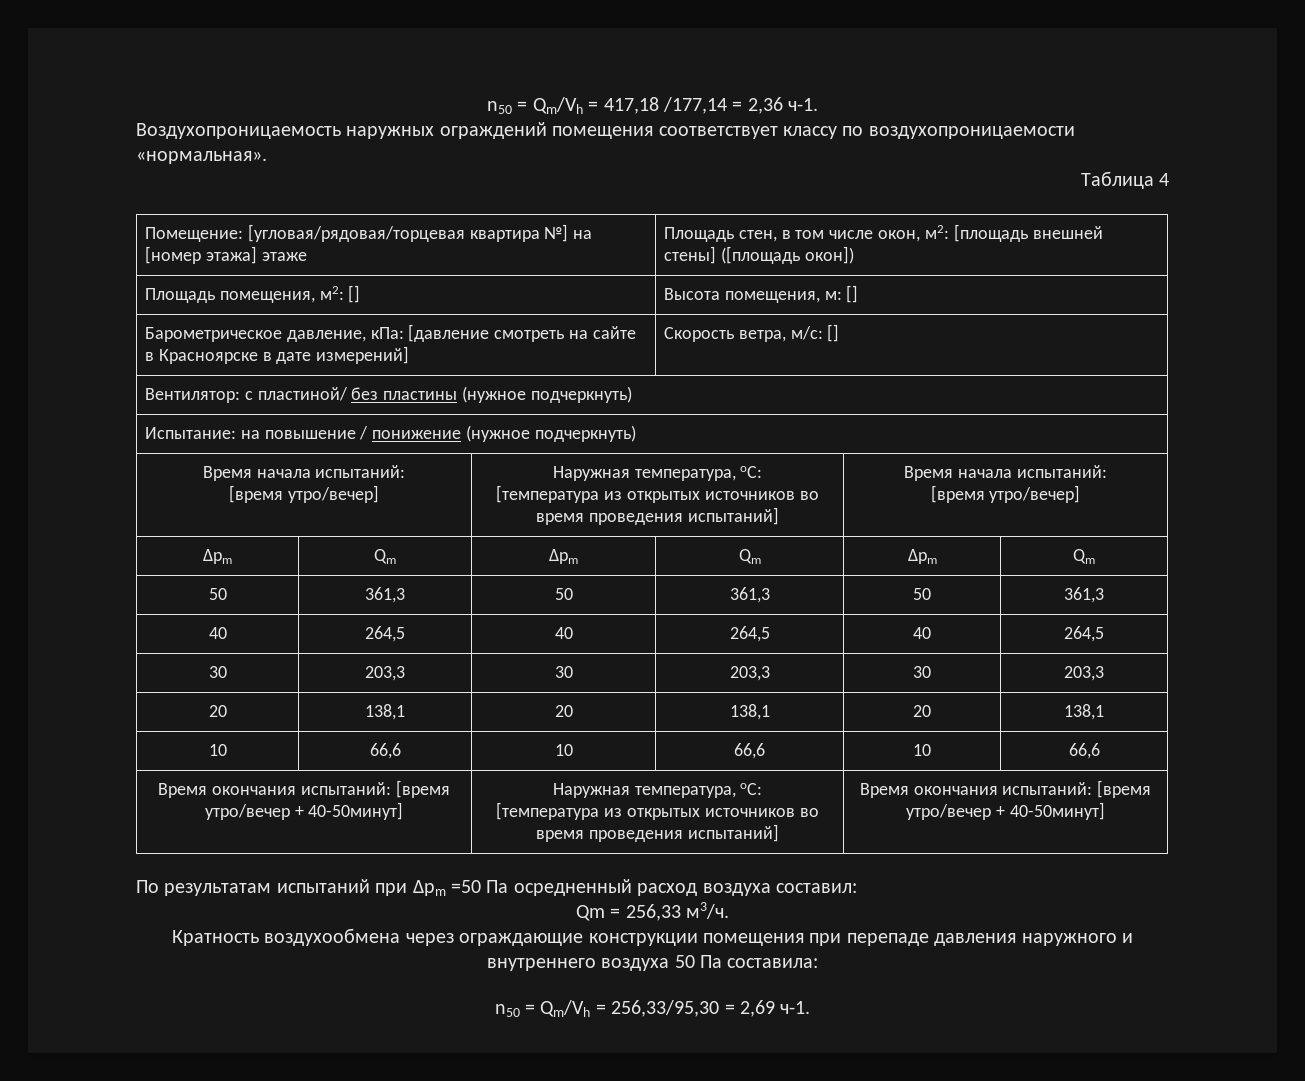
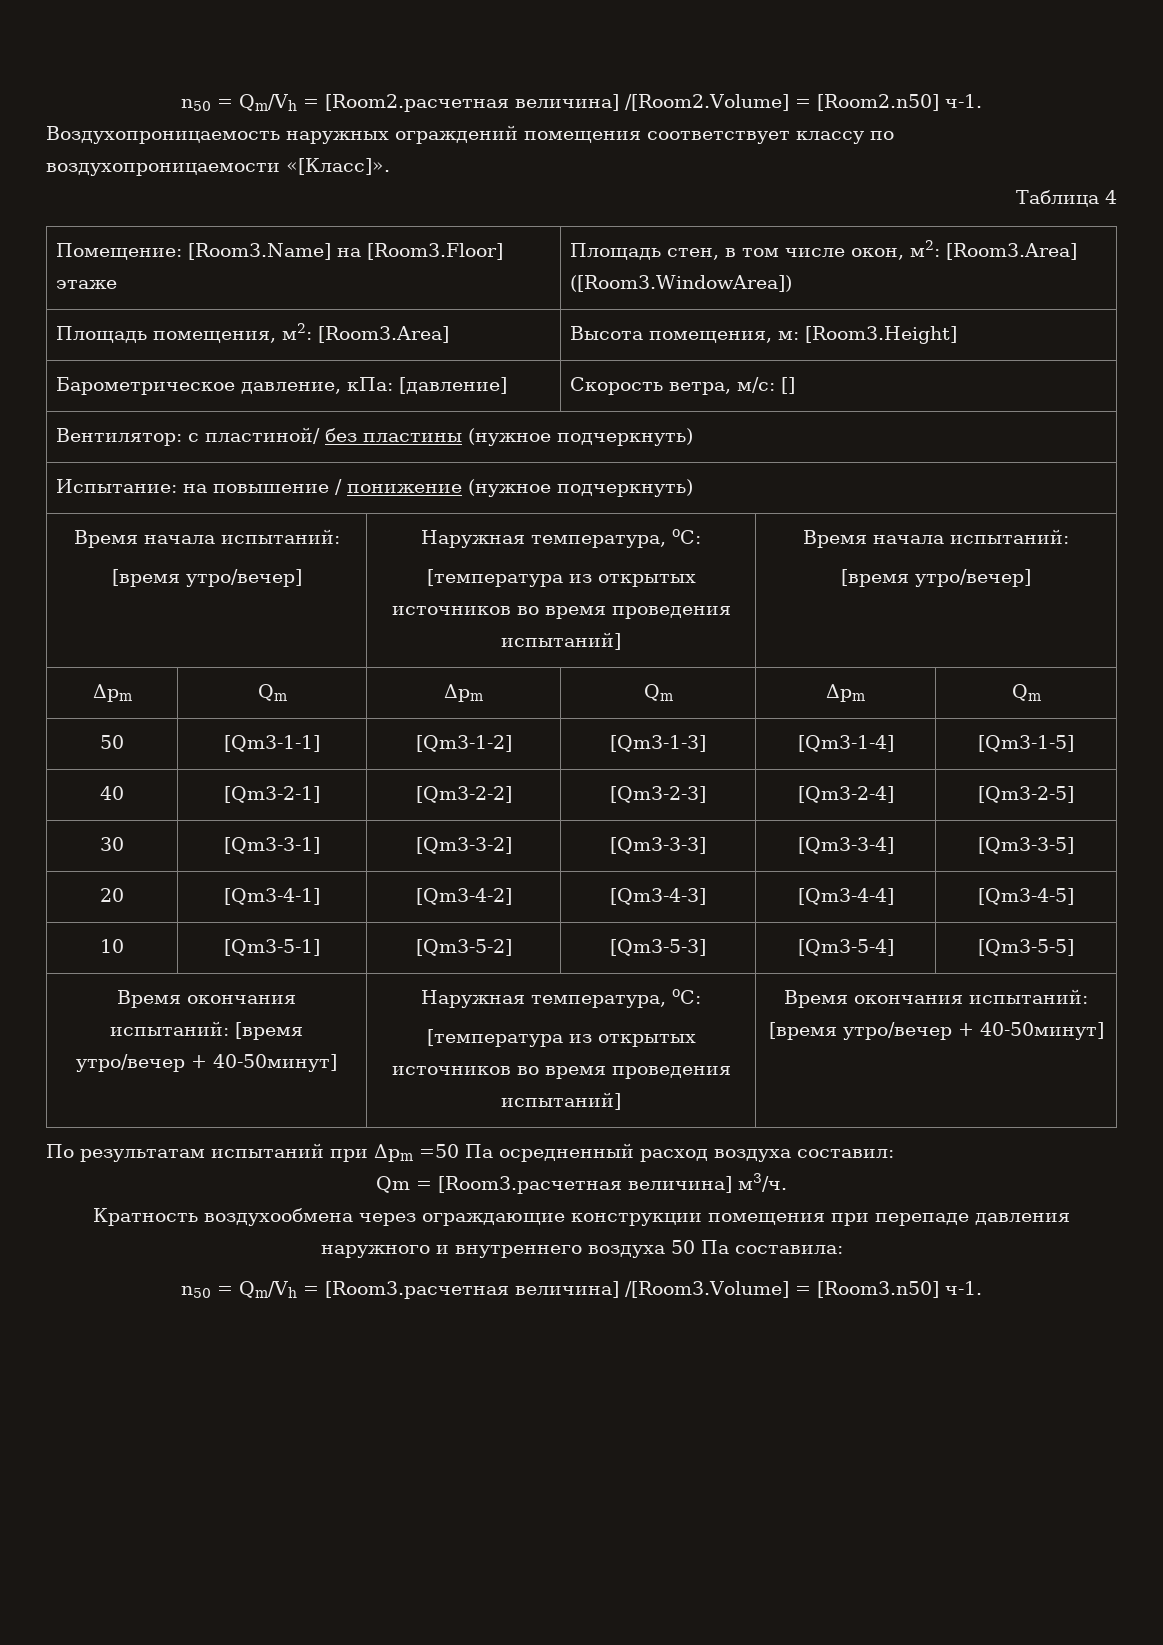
[486,97,783,114] n50 = Qm/Vh = 417,18 /177,14 = 2,36 -> [181,94,939,112] n50 = Qm/Vh = [Room2.расчетная величина] /[Room2.Volume] = [Room2.n50]
[136,151,267,164] «нормальная». -> [286,158,390,175] «[Класс]».
[247,224,593,242] [144,246,257,264] [угловая/рядовая/торцевая квартира №] на [номер этажа] -> [187,243,503,260] [Room3.Name] на [Room3.Floor]
[953,224,1103,242] [663,246,854,264] [площадь внешней стены] ([площадь окон]) -> [945,243,1077,260] [569,275,792,292] [Room3.Area] ([Room3.WindowArea])
[348,285,361,303] [] -> [317,326,449,343] [Room3.Area]
[846,285,859,303] [] -> [804,326,957,344] [Room3.Height]
[408,324,637,342] [144,346,410,364] [давление смотреть на сайте в Красноярске в дате измерений] -> [398,377,507,394] [давление]
[365,587,405,603] [554,588,573,600] [729,587,770,603] [913,588,931,600] [1064,587,1104,603] [208,627,227,639] [365,626,405,642] [554,627,573,639] [729,626,770,642] [913,627,931,639] [1064,626,1104,642] [208,666,227,678] [365,666,405,681] [554,666,573,678] [729,666,770,681] [913,666,931,678] [1064,666,1104,681] [208,705,227,717] [365,704,405,720] [554,705,573,717] [729,704,770,720] [913,705,931,717] [1064,704,1104,720] [208,744,227,756] [369,743,401,759] [554,744,573,756] [734,743,765,759] [913,744,931,756] [1068,743,1100,759] 361,3 | 50 | 361,3 | 50 | 361,3 // 40 | 264,5 | 40 | 264,5 | 40 | 264,5 // 30 | 203,3 | 30 | 203,3 | 30 | 203,3 // 20 | 138,1 | 20 | 138,1 | 20 | 138,1 // 10 | 66,6 | 10 | 66,6 | 10 | 66,6 -> [224,735,320,752] [415,735,512,752] [610,735,706,752] [797,735,894,752] [978,735,1074,752] [100,786,124,800] [224,786,320,803] [415,786,512,803] [610,786,706,803] [797,786,894,803] [978,786,1074,803] [100,837,124,851] [224,837,320,854] [415,837,512,854] [610,837,706,854] [797,837,894,854] [978,837,1074,854] [100,888,124,902] [224,888,320,905] [415,888,512,905] [610,888,706,905] [797,888,894,905] [978,888,1074,905] [100,939,124,953] [224,939,320,956] [415,939,512,956] [610,939,706,956] [797,939,894,956] [978,939,1074,956] [Qm3-1-1] | [Qm3-1-2] | [Qm3-1-3] | [Qm3-1-4] | [Qm3-1-5] // 40 | [Qm3-2-1] | [Qm3-2-2] | [Qm3-2-3] | [Qm3-2-4] | [Qm3-2-5] // 30 | [Qm3-3-1] | [Qm3-3-2] | [Qm3-3-3] | [Qm3-3-4] | [Qm3-3-5] // 20 | [Qm3-4-1] | [Qm3-4-2] | [Qm3-4-3] | [Qm3-4-4] | [Qm3-4-5] // 10 | [Qm3-5-1] | [Qm3-5-2] | [Qm3-5-3] | [Qm3-5-4] | [Qm3-5-5]
[625,904,681,921] 256,33 -> [438,1176,732,1194] [Room3.расчетная величина]
[611,1000,775,1017] 256,33/95,30 = 2,69 -> [325,1281,939,1299] [Room3.расчетная величина] /[Room3.Volume] = [Room3.n50]

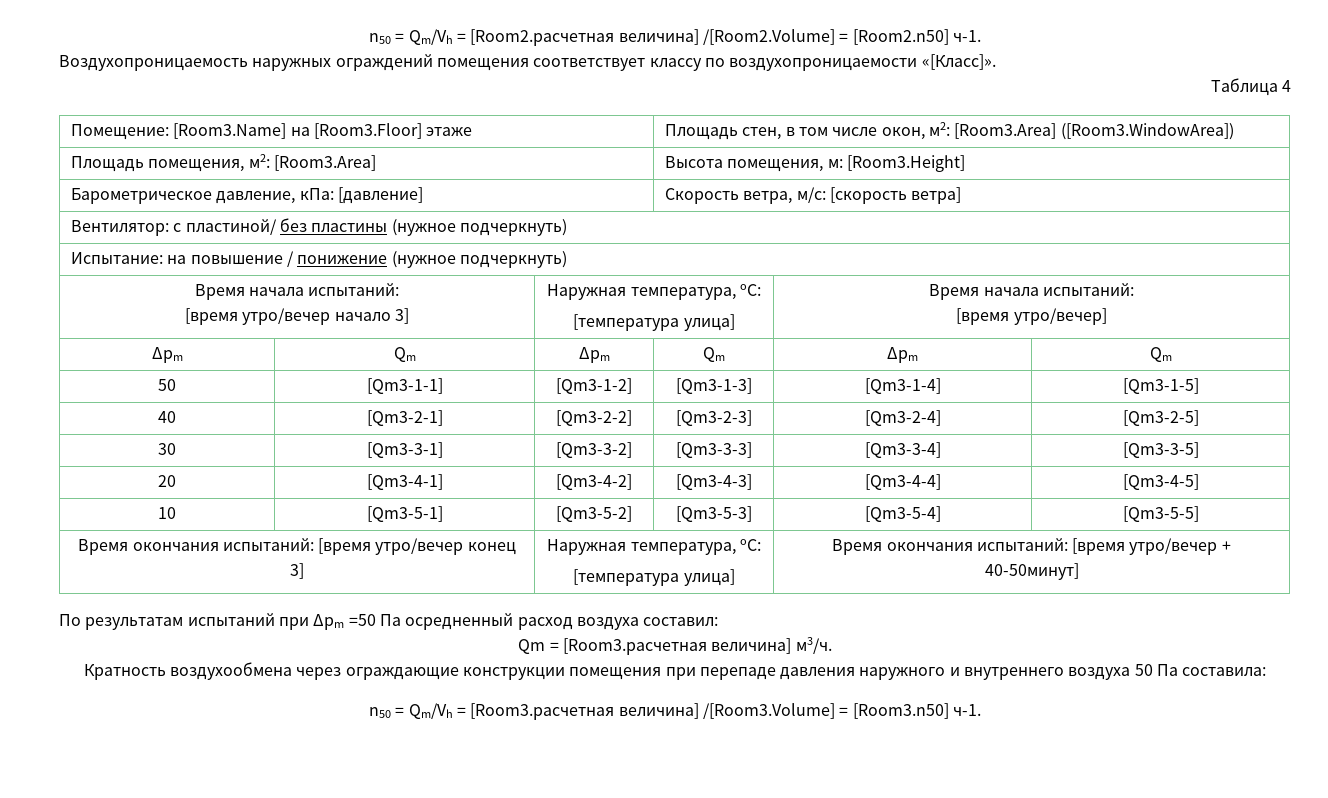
[780,377,795,394] [] -> [830,187,962,204] [скорость ветра]
[185,569,302,587] [421,529,701,548] [426,569,696,587] [391,606,731,619] [501,632,621,650] утро/вечер] | Наружная температура, оС: // [температура из открытых источников во время проведения испытаний] -> [242,308,409,325] [547,284,761,300] [573,314,735,331] утро/вечер начало 3] | Наружная температура, оС: // [температура улица]
[191,1054,337,1072] [421,989,701,1008] [426,1029,696,1047] [391,1066,731,1079] [501,1092,621,1110] + 40-50минут] | Наружная температура, оС: // [температура из открытых источников во время проведения испытаний] -> [467,542,516,555] [290,563,304,579] [547,539,761,555] [573,569,735,586] конец 3] | Наружная температура, оС: // [температура улица]

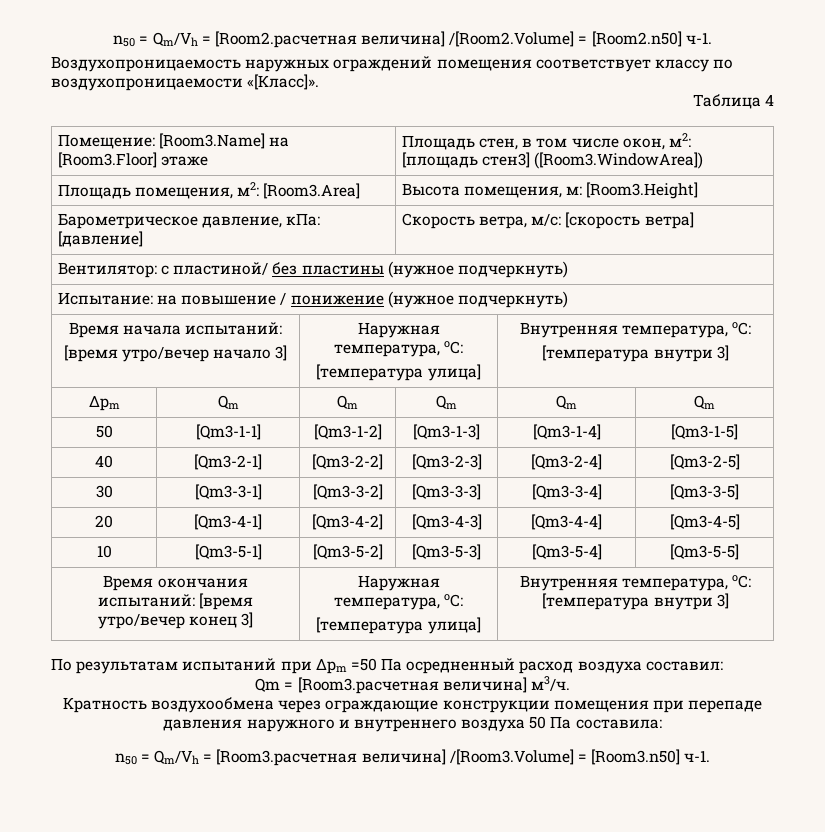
[954,123,1057,139] [Room3.Area] -> [401,152,530,168] [площадь стен3]
[929,283,1134,300] [956,308,1107,325] [151,347,183,363] [393,347,416,362] [578,347,610,363] [702,347,725,362] [887,347,918,363] Время начала испытаний: // [время утро/вечер] // Δрm | Qm | Δрm | Qm | Δрm -> [519,322,752,338] [542,345,729,362] [88,395,120,411] [217,395,239,409] [337,395,358,409] [436,395,457,409] [556,395,577,409] Внутренняя температура, оС: // [температура внутри 3] // Δрm | Qm | Qm | Qm | Qm
[832,538,1231,555] [984,563,1079,580] Время окончания испытаний: [время утро/вечер + 40-50минут] -> [519,575,752,591] [542,593,729,610] Внутренняя температура, оС: [температура внутри 3]

